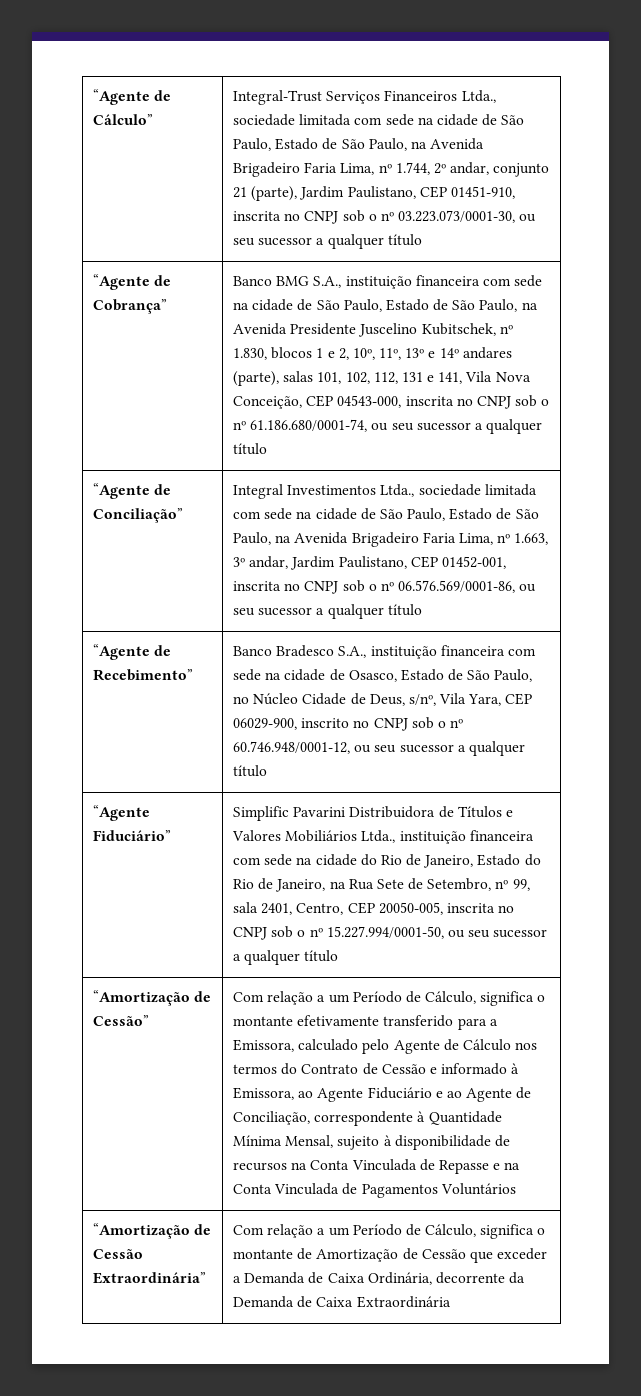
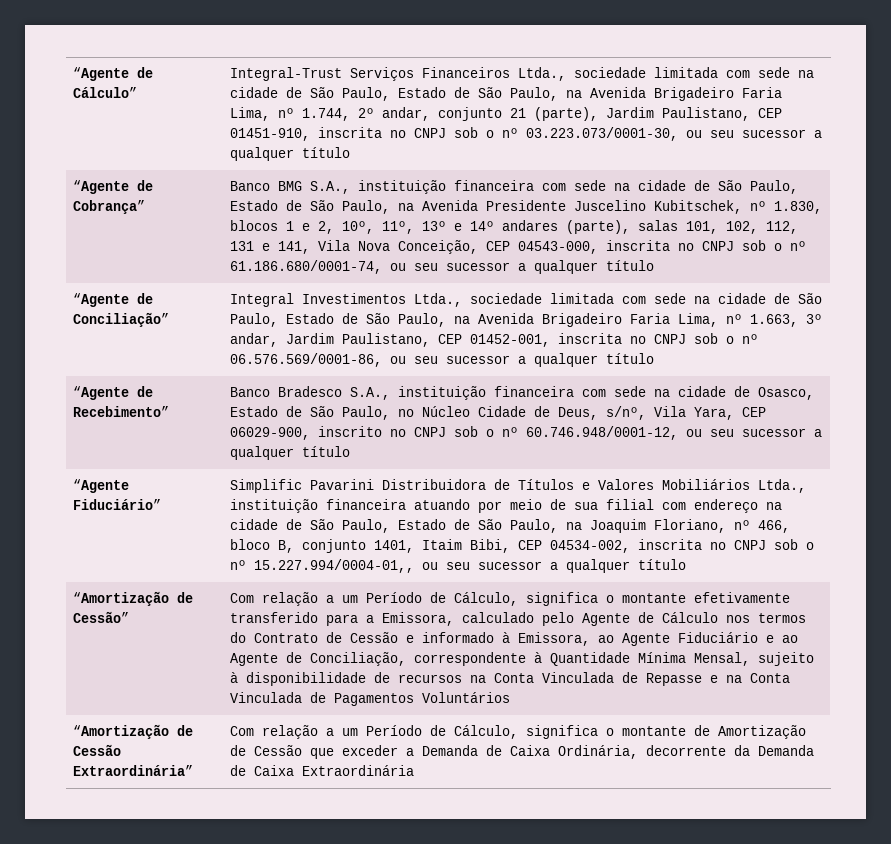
[232,854,541,868] [232,878,530,892] [232,902,515,915] [232,926,444,940] com sede na cidade do Rio de Janeiro, Estado do Rio de Janeiro, na Rua Sete de Setembro, nº 99, sala 2401, Centro, CEP 20050-005, inscrita no CNPJ sob o nº 15.227.994/0001-50, -> [414,499,783,513] [230,519,791,533] [230,539,815,553] [230,559,415,573] atuando por meio de sua filial com endereço na cidade de São Paulo, Estado de São Paulo, na Joaquim Floriano, nº 466, bloco B, conjunto 1401, Itaim Bibi, CEP 04534-002, inscrita no CNPJ sob o nº 15.227.994/0004-01,,

